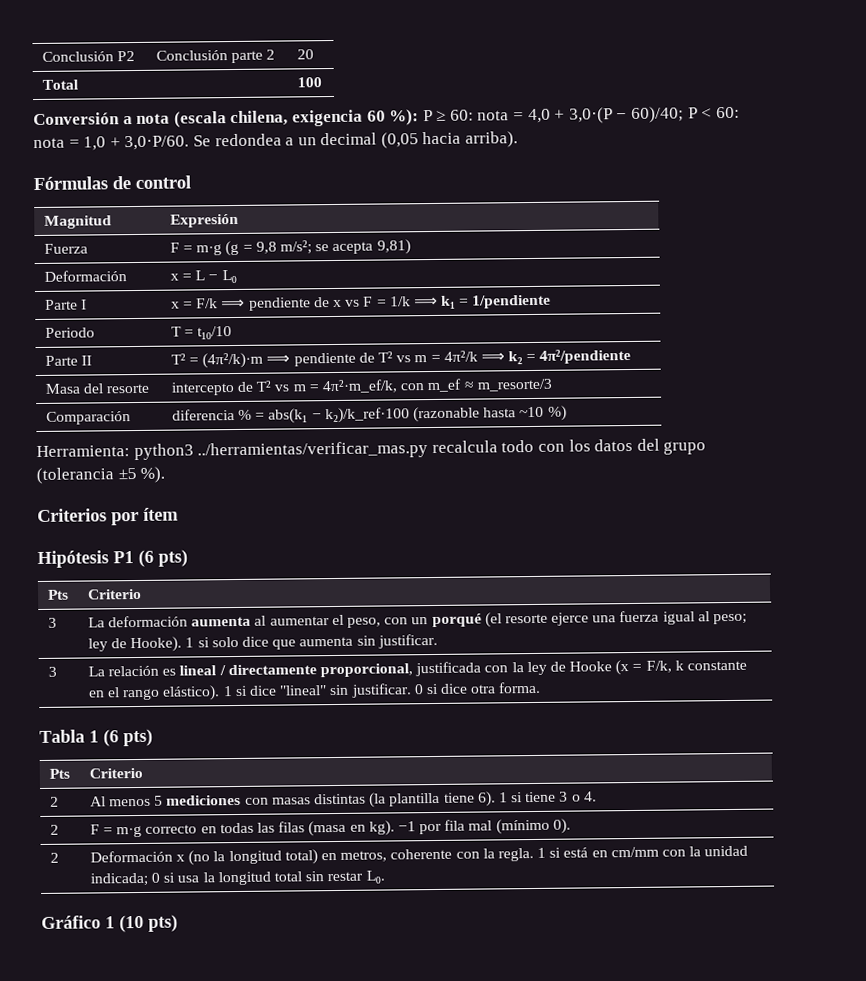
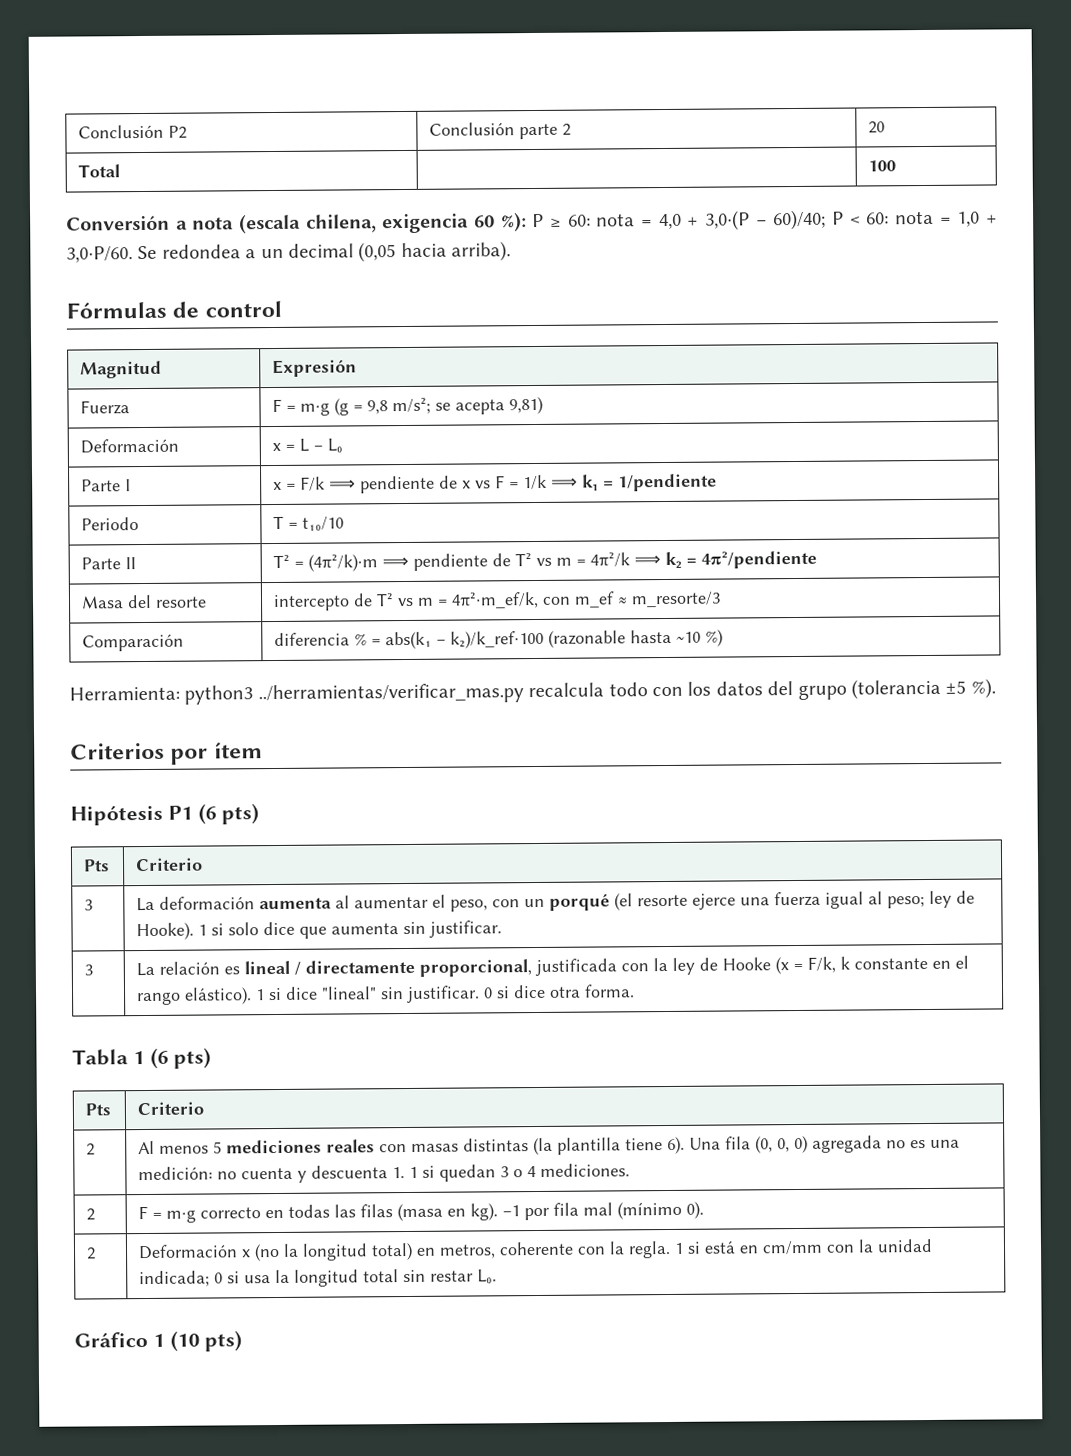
(242, 800) none -> [326,1139,376,1153] reales
[498,791,557,803] 1 si tiene -> [689,1135,961,1154] [138,1164,497,1183] Una fila (0, 0, 0) agregada no es una medición: no cuenta y descuenta 1. 1 si quedan
[583,791,597,802] 4. -> [527,1163,631,1178] 4 mediciones.

